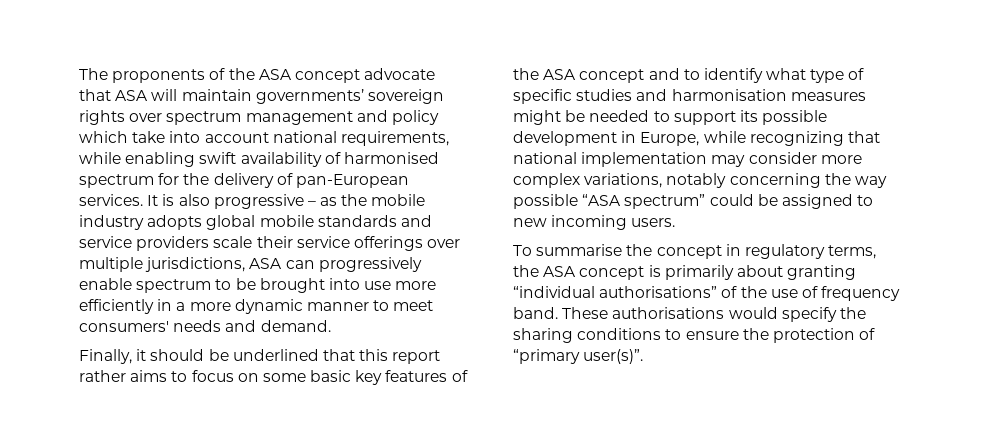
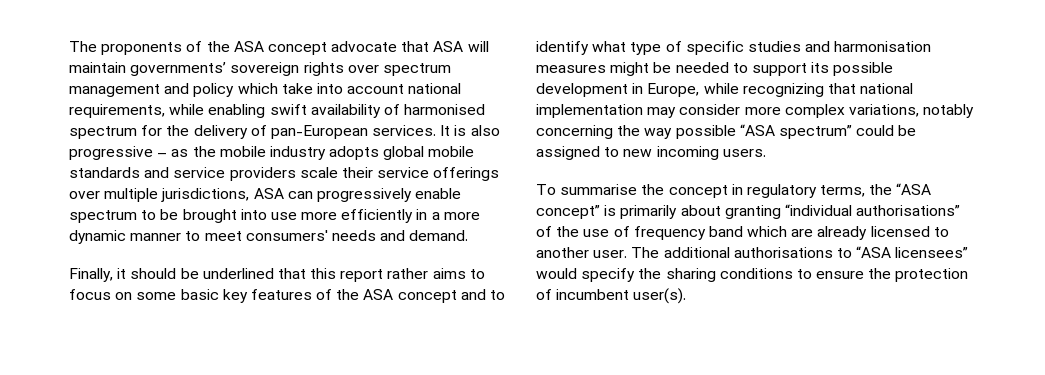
[543,266,645,280] ASA concept -> [896,183,932,195] [536,205,600,219] “ASA concept”
[513,307,725,319] band. These authorisations -> [708,226,949,240] [536,246,969,258] band which are already licensed to another user. The additional authorisations to “ASA licensees”
[513,349,644,364] “primary user(s)”. -> [556,288,687,304] incumbent user(s).

